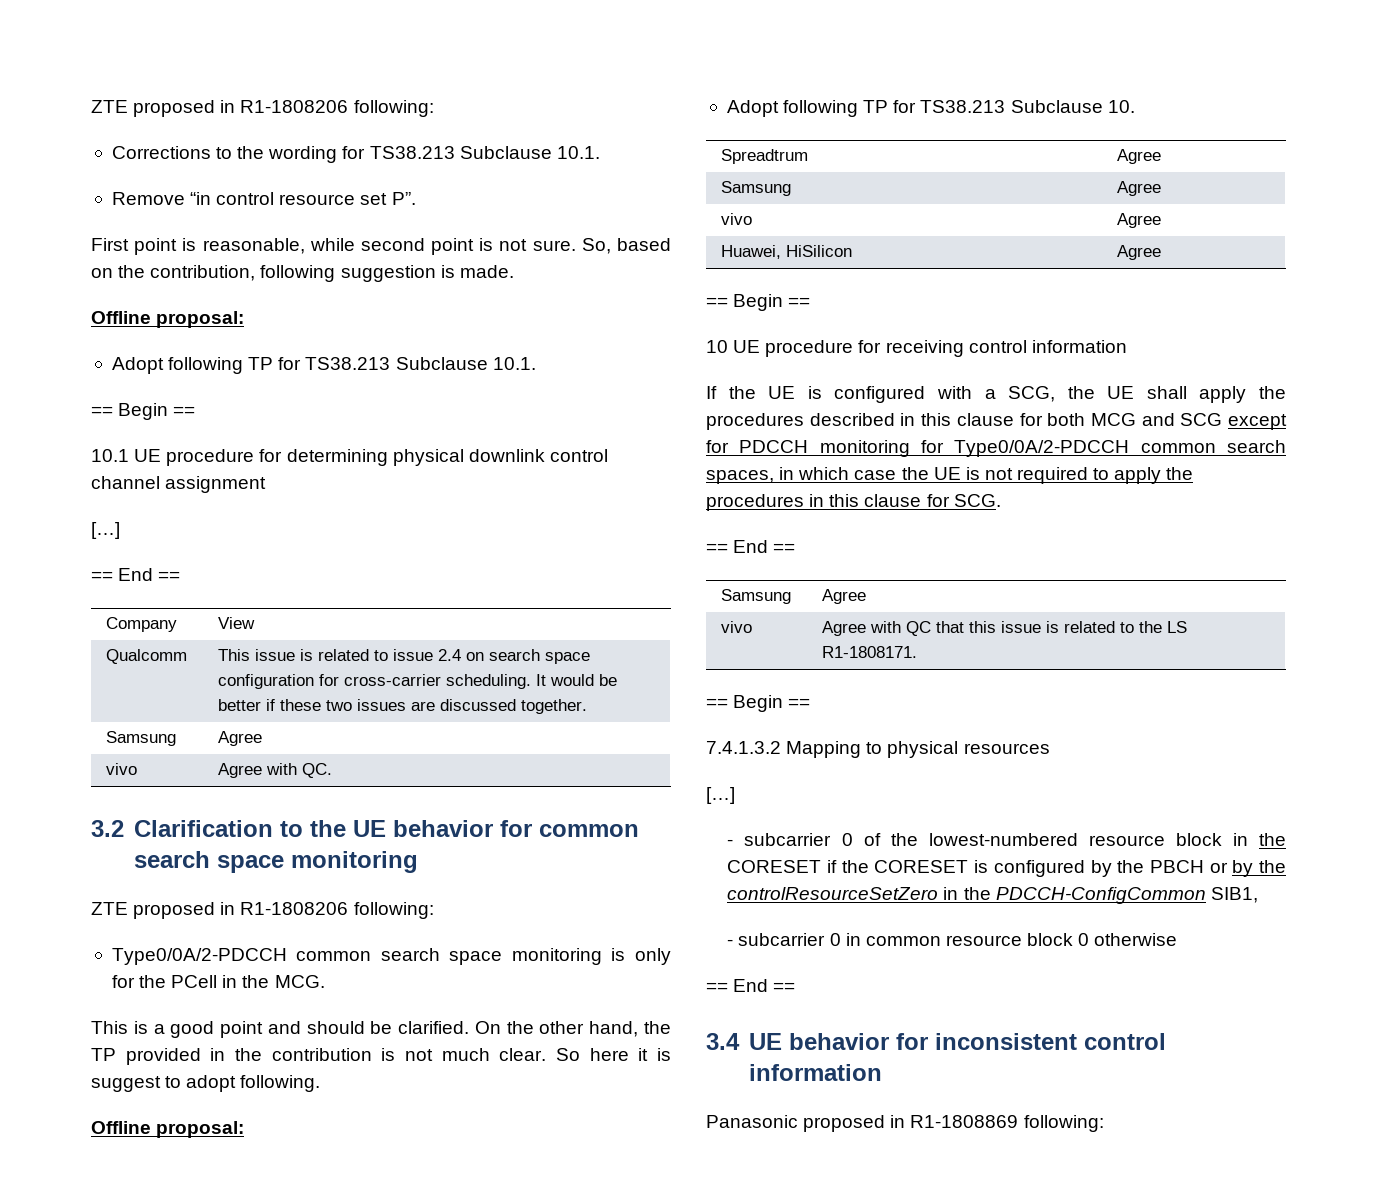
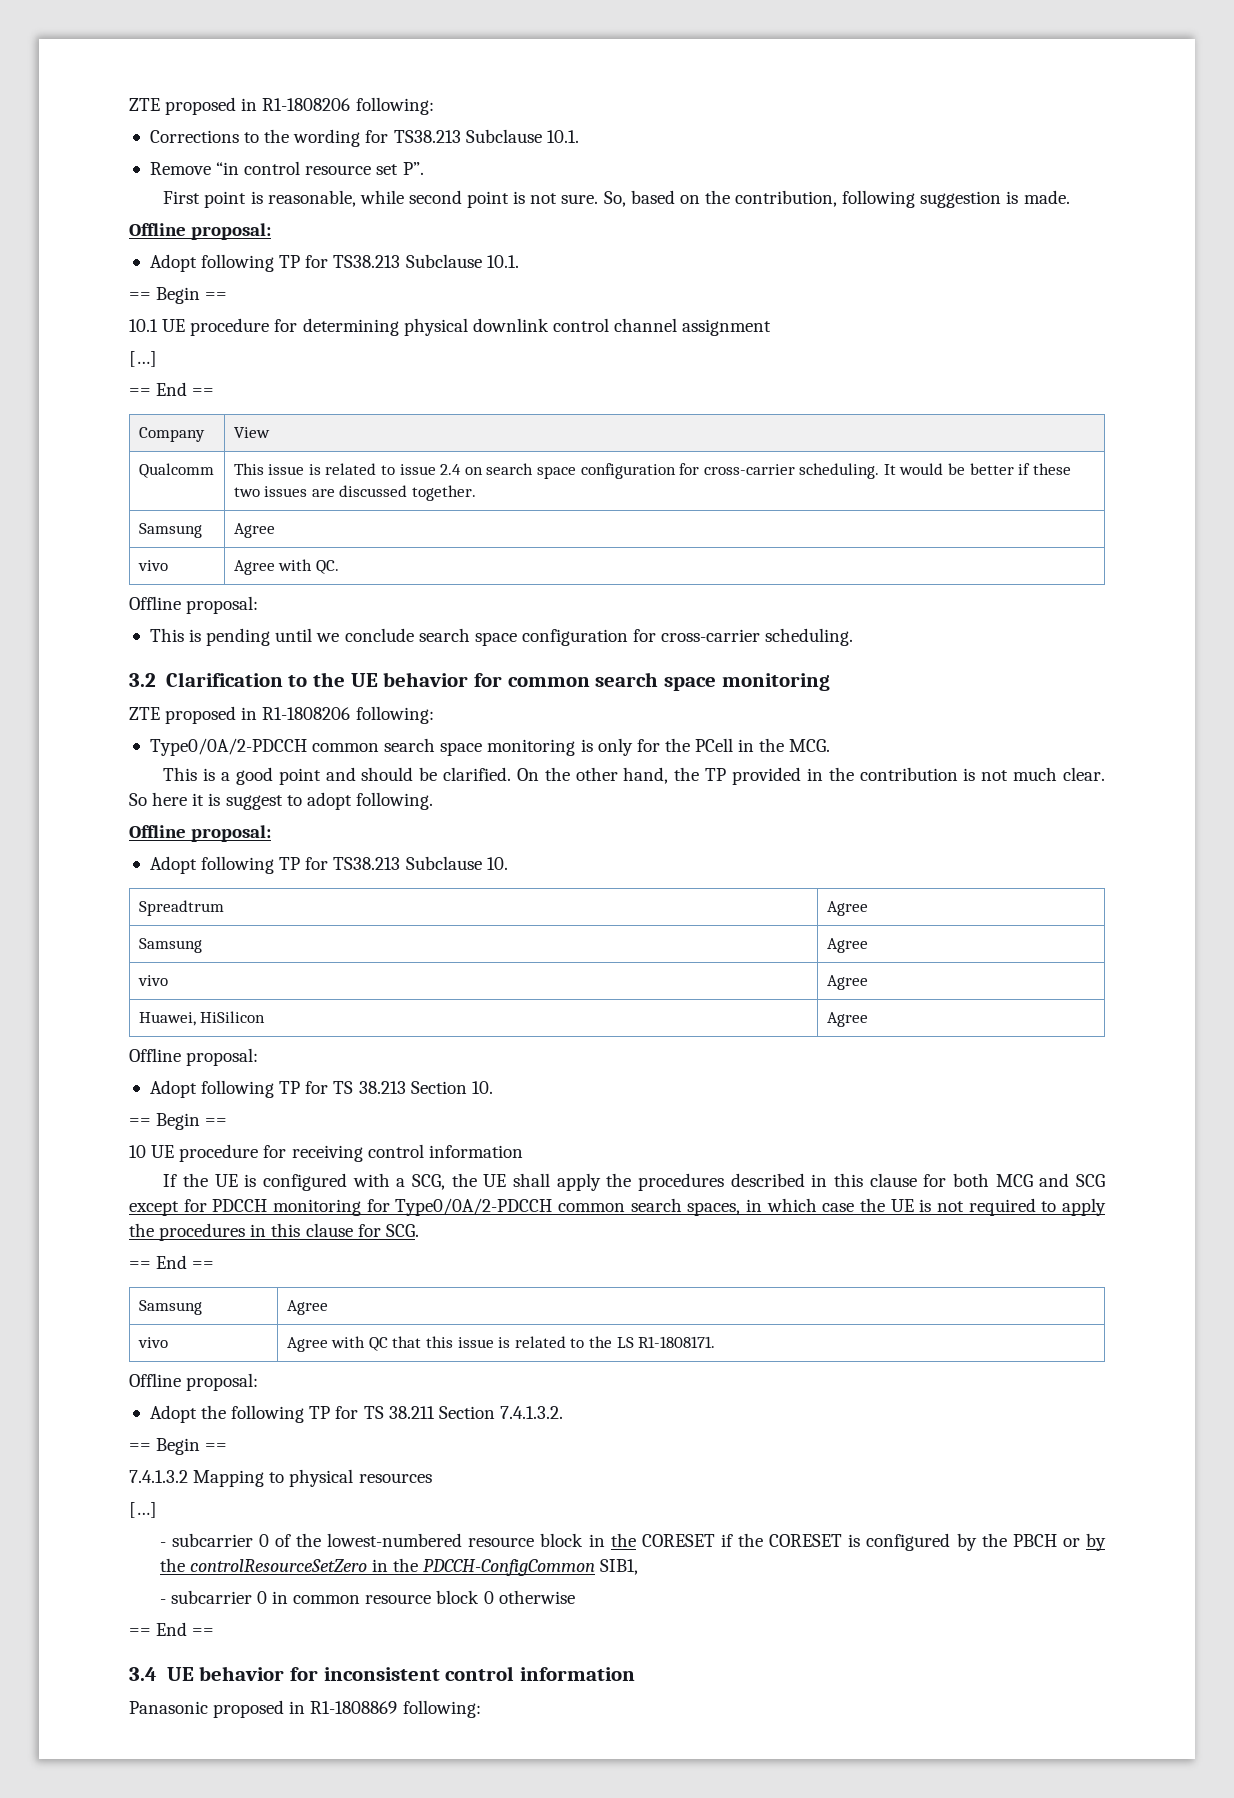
(333, 770) none -> [129,596,259,614] [149,628,854,646] // Offline proposal: // This is pending until we conclude search space configuration for cross-carrier scheduling.
(1162, 252) none -> [129,1048,259,1066] [149,1080,493,1098] // Offline proposal: // Adopt following TP for TS 38.213 Section 10.
(918, 652) none -> [129,1373,259,1391] [149,1405,563,1423] // Offline proposal: // Adopt the following TP for TS 38.211 Section 7.4.1.3.2.

